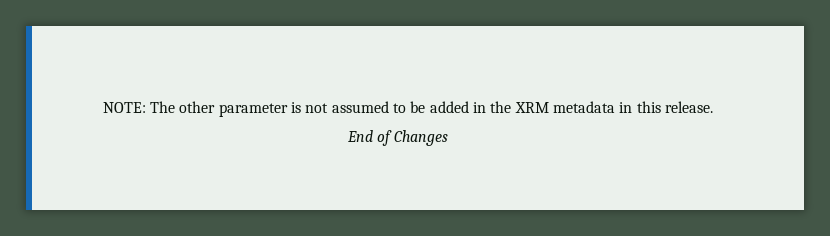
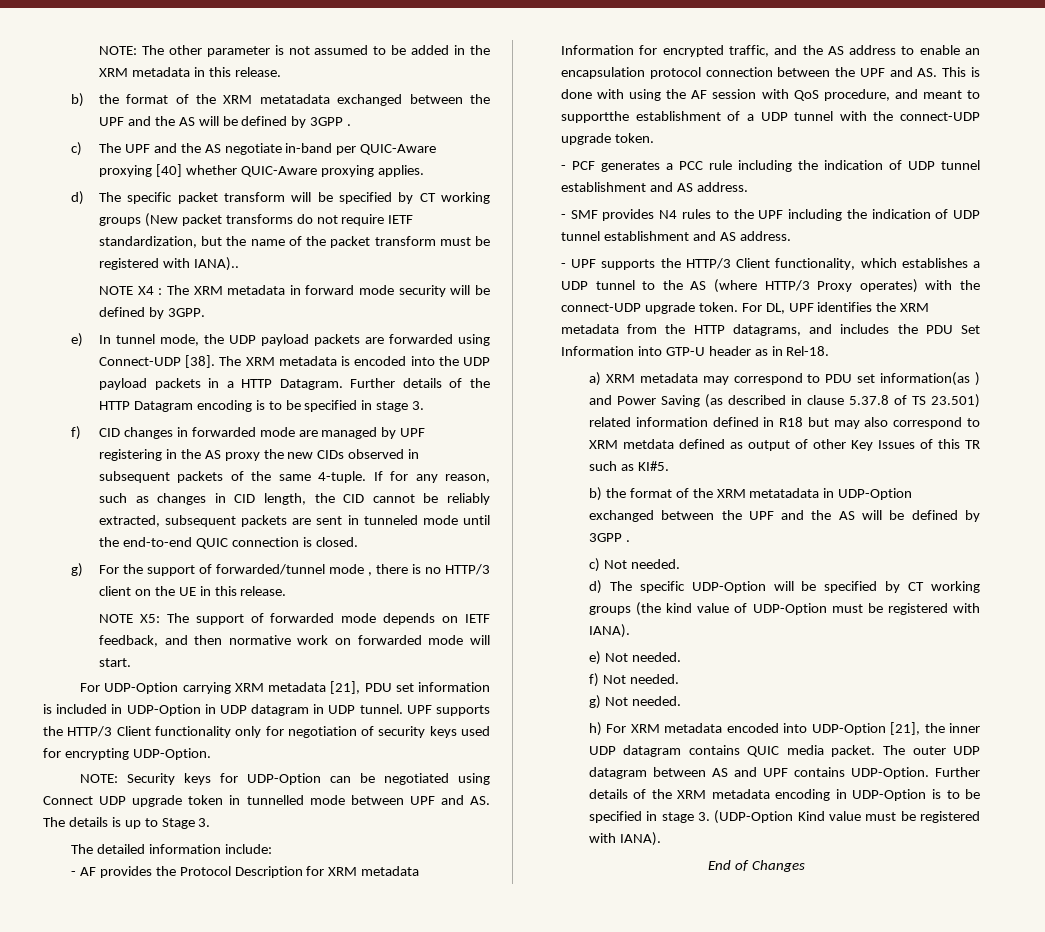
(713, 107) none -> [70,93,491,107] [98,116,352,128] [70,142,437,156] [98,164,424,177] [70,191,490,205] [98,213,414,227] [98,236,491,248] [98,257,239,271] [98,285,490,297] [98,307,205,319] [70,333,491,347] [98,355,491,368] [98,378,491,390] [98,400,425,412] [70,426,426,440] [98,449,420,461] [98,471,490,483] [98,493,491,505] [98,515,491,527] [98,537,358,549] [70,563,490,577] [98,586,287,596] [98,613,490,625] [98,635,491,647] [98,658,131,667] [80,681,490,694] [43,704,491,716] [43,726,491,738] [43,748,211,760] [80,773,490,785] [43,795,491,807] [43,817,211,829] [70,844,272,854] [70,866,420,878] [560,45,980,57] [560,67,980,79] [560,89,980,101] [560,111,980,123] [560,133,654,145] [560,160,980,172] [560,182,748,192] [560,209,980,221] [560,231,791,241] [560,258,980,270] [560,279,981,293] [560,302,930,314] [560,324,980,336] [560,346,830,356] [588,372,980,386] [588,394,980,408] [588,417,981,429] [588,439,980,451] [588,461,669,471] [588,487,913,501] [588,510,980,522] [588,533,630,542] [588,558,680,572] [588,580,980,594] [588,602,980,616] [588,624,630,638] [588,651,681,665] [588,673,679,687] [588,695,681,709] [588,722,980,736] [588,745,981,757] [588,767,980,779] [588,789,980,801] [588,810,980,824] [588,832,661,846] // b) the format of the XRM metatadata exchanged between the UPF and the AS will be defined by 3GPP . // c) The UPF and the AS negotiate in-band per QUIC-Aware proxying [40] whether QUIC-Aware proxying applies. // d) The specific packet transform will be specified by CT working groups (New packet transforms do not require IETF standardization, but the name of the packet transform must be registered with IANA).. // NOTE X4 : The XRM metadata in forward mode security will be defined by 3GPP. // e) In tunnel mode, the UDP payload packets are forwarded using Connect-UDP [38]. The XRM metadata is encoded into the UDP payload packets in a HTTP Datagram. Further details of the HTTP Datagram encoding is to be specified in stage 3. // f) CID changes in forwarded mode are managed by UPF registering in the AS proxy the new CIDs observed in subsequent packets of the same 4-tuple. If for any reason, such as changes in CID length, the CID cannot be reliably extracted, subsequent packets are sent in tunneled mode until the end-to-end QUIC connection is closed. // g) For the support of forwarded/tunnel mode , there is no HTTP/3 client on the UE in this release. // NOTE X5: The support of forwarded mode depends on IETF feedback, and then normative work on forwarded mode will start. // For UDP-Option carrying XRM metadata [21], PDU set information is included in UDP-Option in UDP datagram in UDP tunnel. UPF supports the HTTP/3 Client functionality only for negotiation of security keys used for encrypting UDP-Option. // NOTE: Security keys for UDP-Option can be negotiated using Connect UDP upgrade token in tunnelled mode between UPF and AS. The details is up to Stage 3. // The detailed information include: // - AF provides the Protocol Description for XRM metadata Information for encrypted traffic, and the AS address to enable an encapsulation protocol connection between the UPF and AS. This is done with using the AF session with QoS procedure, and meant to supportthe establishment of a UDP tunnel with the connect-UDP upgrade token. // - PCF generates a PCC rule including the indication of UDP tunnel establishment and AS address. // - SMF provides N4 rules to the UPF including the indication of UDP tunnel establishment and AS address. // - UPF supports the HTTP/3 Client functionality, which establishes a UDP tunnel to the AS (where HTTP/3 Proxy operates) with the connect-UDP upgrade token. For DL, UPF identifies the XRM metadata from the HTTP datagrams, and includes the PDU Set Information into GTP-U header as in Rel-18. // a) XRM metadata may correspond to PDU set information(as ) and Power Saving (as described in clause 5.37.8 of TS 23.501) related information defined in R18 but may also correspond to XRM metdata defined as output of other Key Issues of this TR such as KI#5. // b) the format of the XRM metatadata in UDP-Option exchanged between the UPF and the AS will be defined by 3GPP . // c) Not needed. // d) The specific UDP-Option will be specified by CT working groups (the kind value of UDP-Option must be registered with IANA). // e) Not needed. // f) Not needed. // g) Not needed. // h) For XRM metadata encoded into UDP-Option [21], the inner UDP datagram contains QUIC media packet. The outer UDP datagram between AS and UPF contains UDP-Option. Further details of the XRM metadata encoding in UDP-Option is to be specified in stage 3. (UDP-Option Kind value must be registered with IANA).

